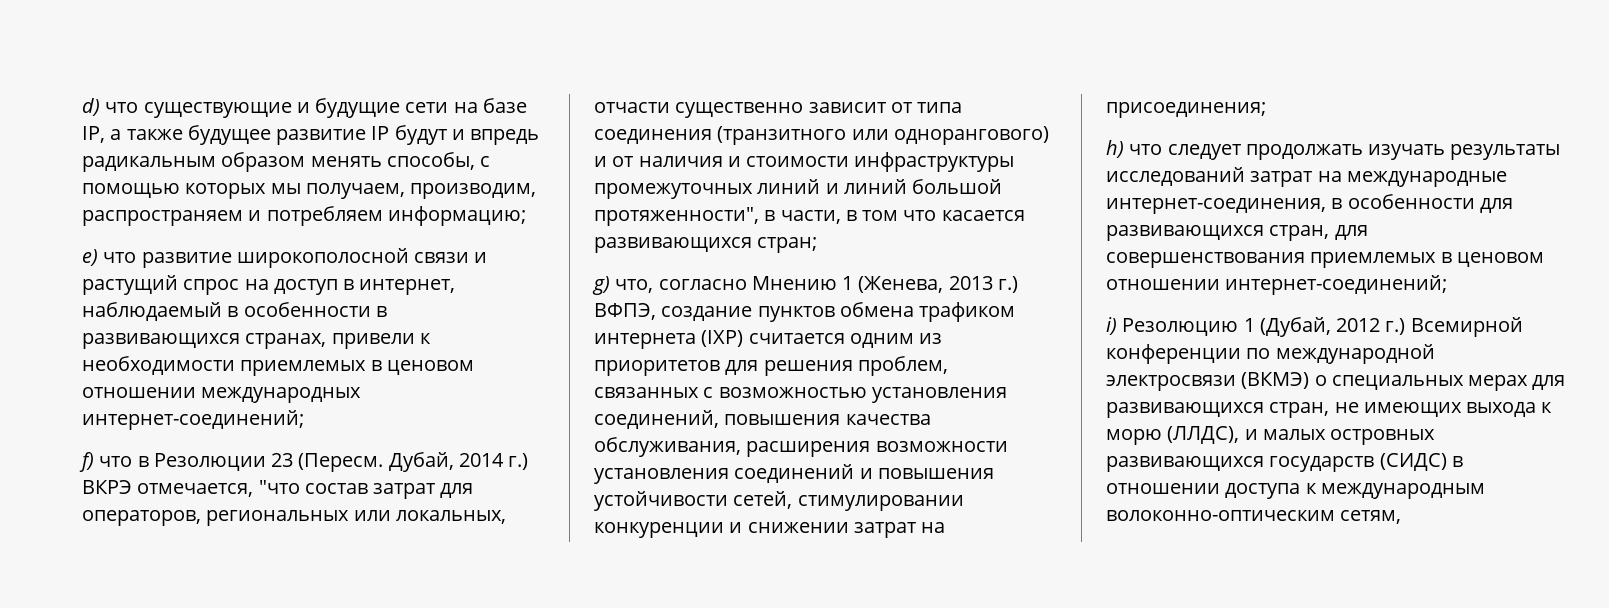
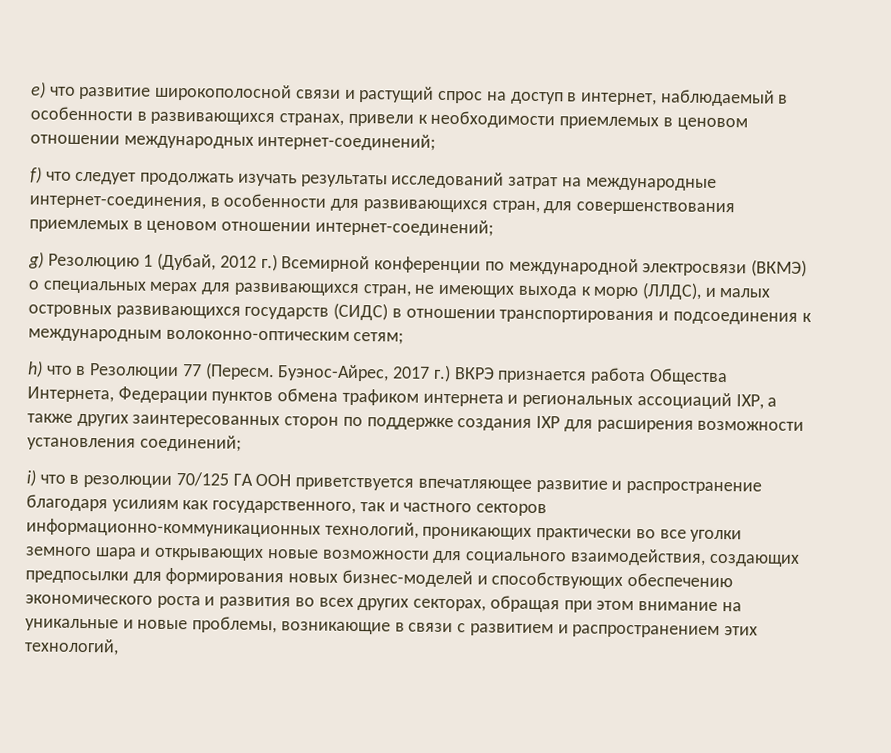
[82,98,527,118] [82,125,540,145] [82,152,491,172] [82,183,537,199] [82,206,526,226] d) что существующие и будущие сети на базе IP, а также будущее развитие IP будут и впредь радикальным образом менять способы, с помощью которых мы получаем, производим, распространяем и потребляем информацию; // -> (31, 90) none
[137,452,529,472] [82,480,474,499] [82,510,506,526] [594,102,963,118] [594,126,1049,145] [594,152,1015,172] [594,179,1003,199] [594,207,1025,226] [594,237,818,253] [592,276,1018,295] [594,302,1016,322] [594,330,943,349] [594,356,948,376] [594,387,1007,403] [594,410,931,429] [594,437,1008,457] [594,464,994,484] [594,491,964,511] [594,522,946,538] [1106,102,1266,118] [1106,140,1163,158] в Резолюции 23 (Пересм. Дубай, 2014 г.) ВКРЭ отмечается, "что состав затрат для операторов, региональных или локальных, отчасти существенно зависит от типа соединения (транзитного или однорангового) и от наличия и стоимости инфраструктуры промежуточных линий и линий большой протяженности", в части, в том что касается развивающихся стран; // g) что, согласно Мнению 1 (Женева, 2013 г.) ВФПЭ, создание пунктов обмена трафиком интернета (IXP) считается одним из приоритетов для решения проблем, связанных с возможностью установления соединений, повышения качества обслуживания, расширения возможности установления соединений и повышения устойчивости сетей, стимулировании конкуренции и снижении затрат на присоединения; // h) что -> (72, 176) none
[1106,317,1117,335] i) -> [28,251,44,269] g)
[1225,483,1485,499] [1106,510,1402,524] доступа к международным волоконно-оптическим сетям, -> [499,309,812,325] [28,328,405,345] [27,360,728,386] [27,386,778,410] [27,413,805,433] [27,434,242,452] [26,469,762,495] [26,494,548,517] [26,518,743,543] [26,546,800,567] [25,567,734,589] [25,594,742,613] [25,616,758,639] [24,638,119,656] транспортирования и подсоединения к международным волоконно-оптическим сетям; // h) что в Резолюции 77 (Пересм. Буэнос-Айрес, 2017 г.) ВКРЭ признается работа Общества Интернета, Федерации пунктов обмена трафиком интернета и региональных ассоциаций IXP, а также других заинтересованных сторон по поддержке создания IXP для расширения возможности установления соединений; // i) что в резолюции 70/125 ГА ООН приветствуется впечатляющее развитие и распространение благодаря усилиям как государственного, так и частного секторов информационно-коммуникационных технологий, проникающих практически во все уголки земного шара и открывающих новые возможности для социального взаимодействия, создающих предпосылки для формирования новых бизнес-моделей и способствующих обеспечению экономического роста и развития во всех других секторах, обращая при этом внимание на уникальные и новые проблемы, возникающие в связи с развитием и распространением этих технологий,

